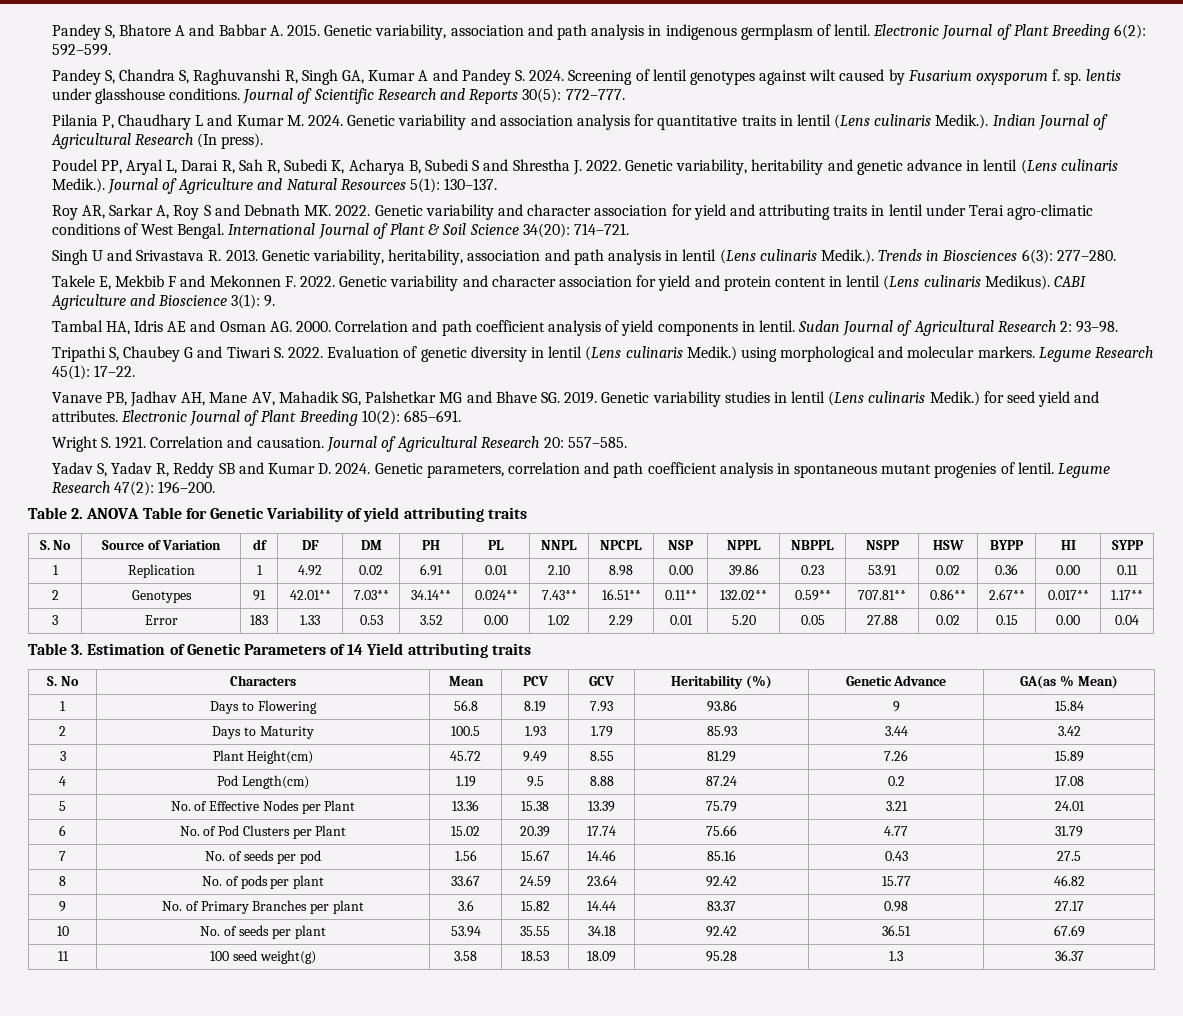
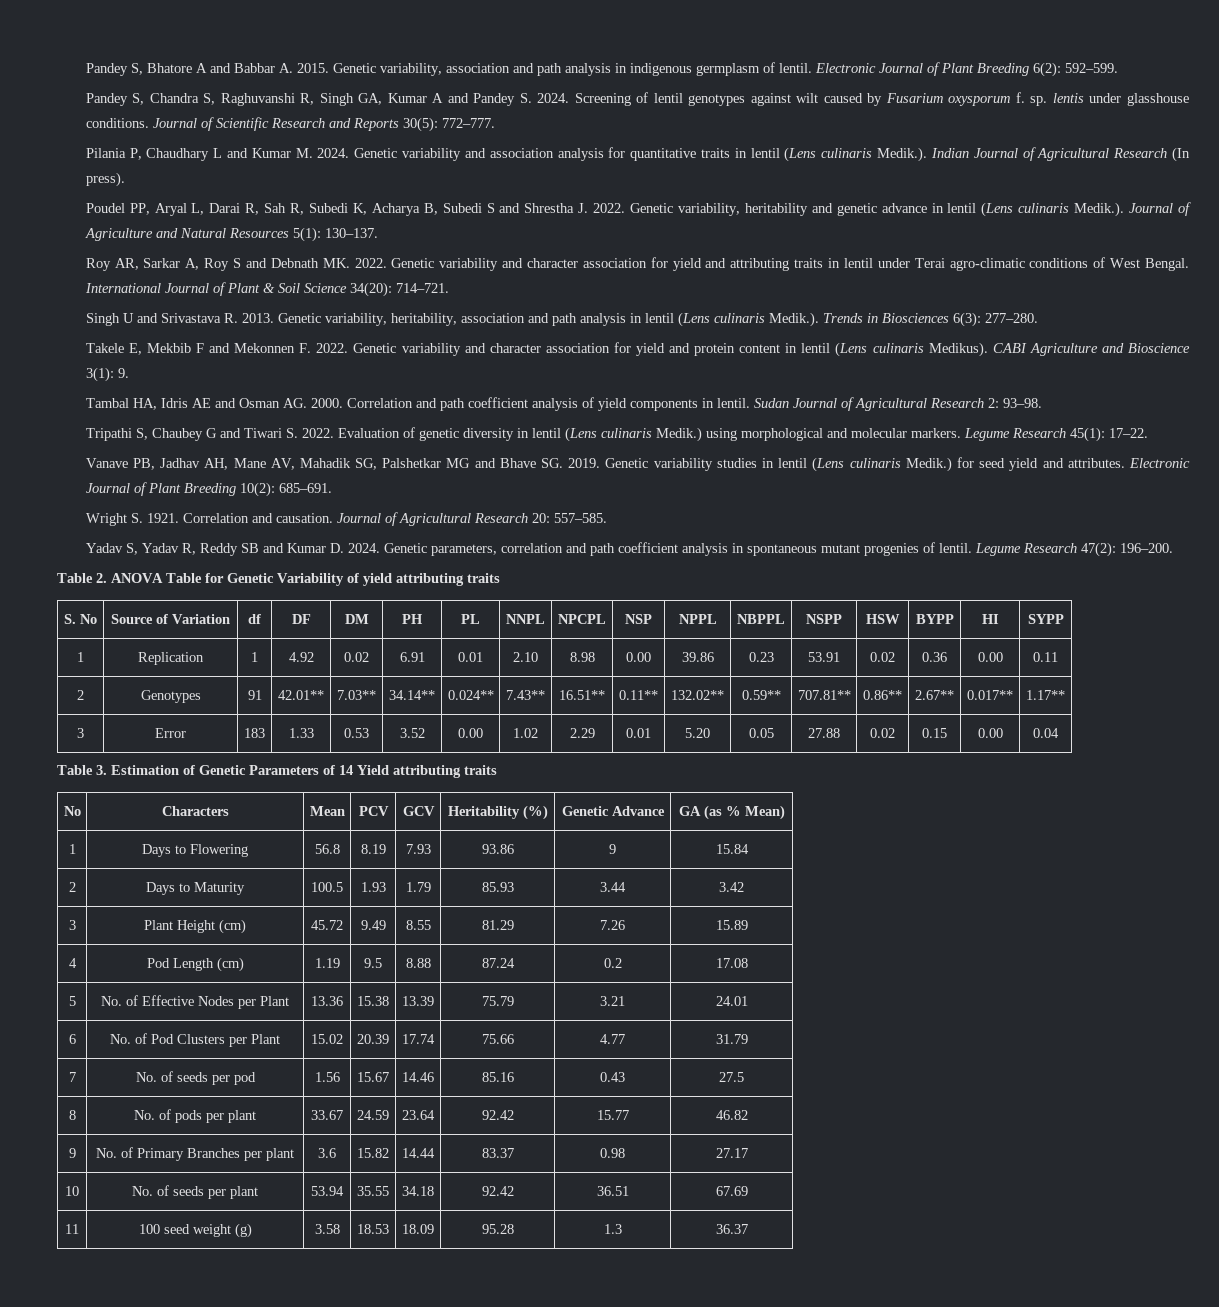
[47,676,58,686] S. -> (497, 770) none
[1020,675,1057,689] GA(as -> [678,805,722,820] GA (as
[247,750,314,764] Height(cm) -> [177,919,247,934] Height (cm)
[241,775,309,789] Length(cm) -> [172,957,244,972] Length (cm)
[259,950,316,964] weight(g) -> [192,1223,252,1238] weight (g)

